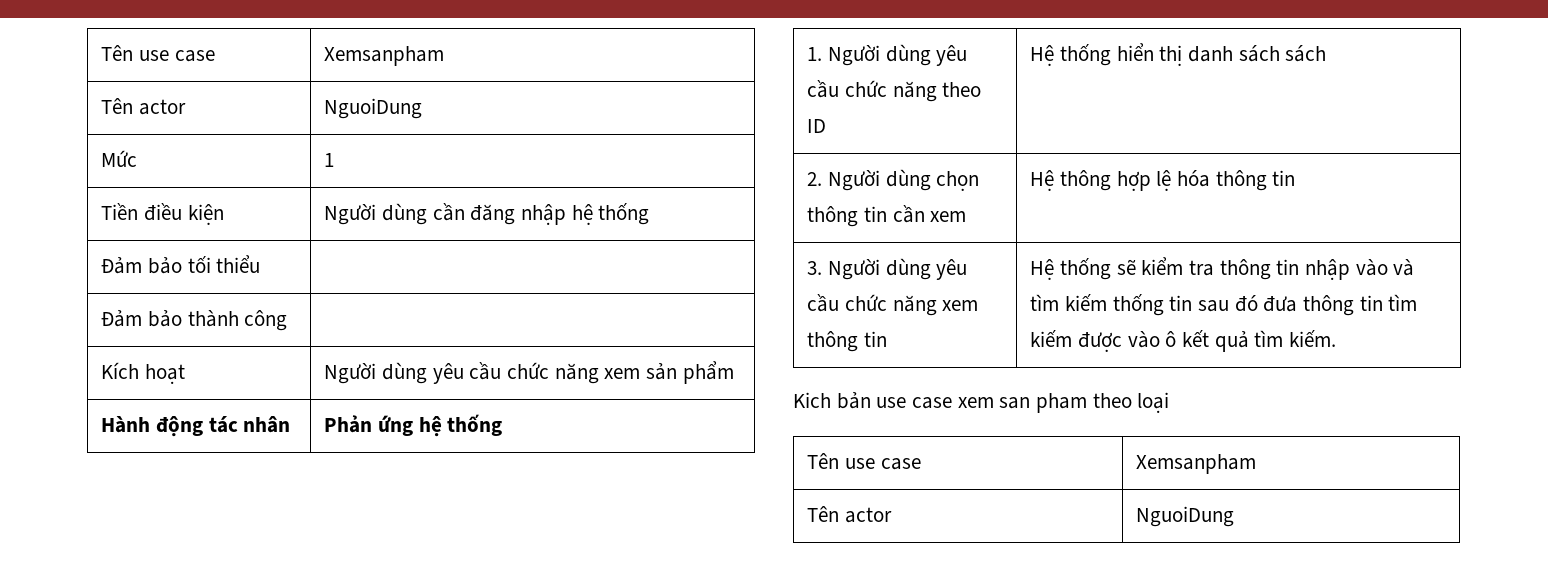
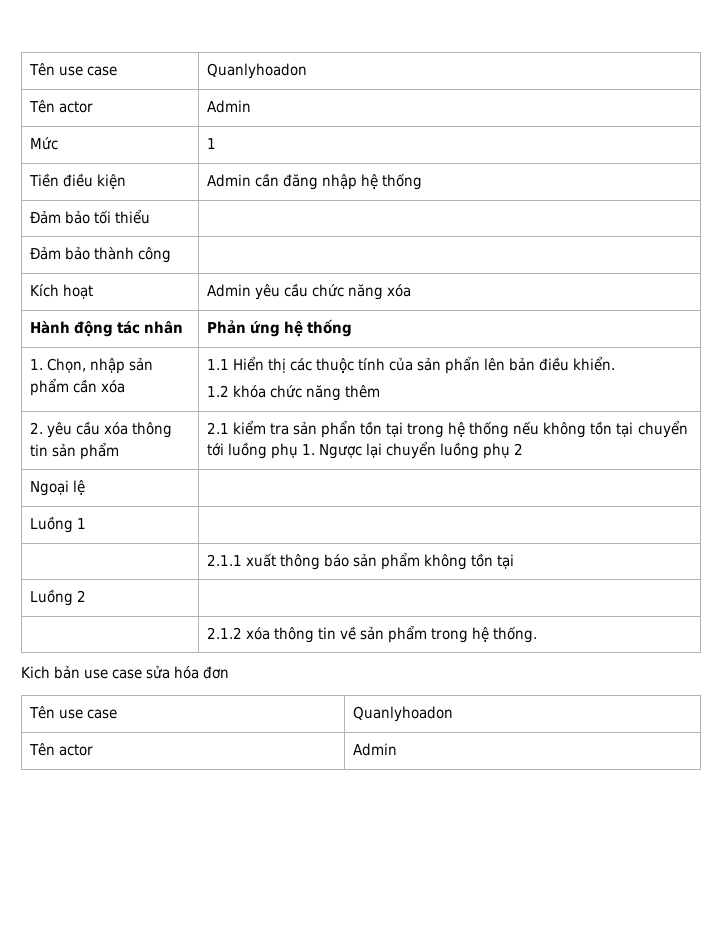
[101,45,215,62] [324,46,445,66] [101,98,187,115] [324,98,423,119] Tên use case | Xemsanpham // Tên actor | NguoiDung -> [28,63,117,76] [206,63,307,79] [28,100,93,113] [206,100,251,113] Tên use case | Quanlyhoadon // Tên actor | Admin
[324,203,428,225] Người dùng -> [206,174,251,187] Admin
[324,361,734,384] Người dùng yêu cầu chức năng xem sản phẩm -> [206,283,412,300] Admin yêu cầu chức năng xóa
[828,44,968,66] [807,80,982,102] [807,119,827,133] [1030,43,1327,66] [807,169,980,191] [807,205,967,227] [1030,170,1296,191] [807,258,968,280] [807,294,979,316] [807,331,888,352] [1030,257,1415,280] [1030,294,1418,316] [1030,330,1337,352] Người dùng yêu cầu chức năng theo ID | Hệ thống hiển thị danh sách sách // 2. Người dùng chọn thông tin cần xem | Hệ thông hợp lệ hóa thông tin // 3. Người dùng yêu cầu chức năng xem thông tin | Hệ thống sẽ kiểm tra thông tin nhập vào và tìm kiếm thống tin sau đó đưa thông tin tìm kiếm được vào ô kết quả tìm kiếm. -> [46,357,153,374] [29,378,125,396] [206,356,616,374] [206,385,381,401] [29,421,173,438] [29,442,119,460] [206,420,688,438] [206,441,524,459] [29,480,85,496] [29,516,86,533] [206,552,515,570] [29,589,86,606] [206,625,538,643] Chọn, nhập sản phẩm cần xóa | 1.1 Hiển thị các thuộc tính của sản phẩn lên bản điều khiển. // 1.2 khóa chức năng thêm // 2. yêu cầu xóa thông tin sản phẩm | 2.1 kiểm tra sản phẩn tồn tại trong hệ thống nếu không tồn tại chuyển tới luồng phụ 1. Ngược lại chuyển luồng phụ 2 // Ngoại lệ | // Luồng 1 | // | 2.1.1 xuất thông báo sản phẩm không tồn tại // Luồng 2 | // | 2.1.2 xóa thông tin về sản phẩm trong hệ thống.
[957,392,1170,413] [807,453,921,470] [1136,454,1257,474] [807,506,893,523] [1136,506,1235,527] xem san pham theo loại // Tên use case | Xemsanpham // Tên actor | NguoiDung -> [146,665,230,679] [28,706,117,719] [352,706,453,722] [28,743,93,756] [352,743,397,756] sửa hóa đơn // Tên use case | Quanlyhoadon // Tên actor | Admin

